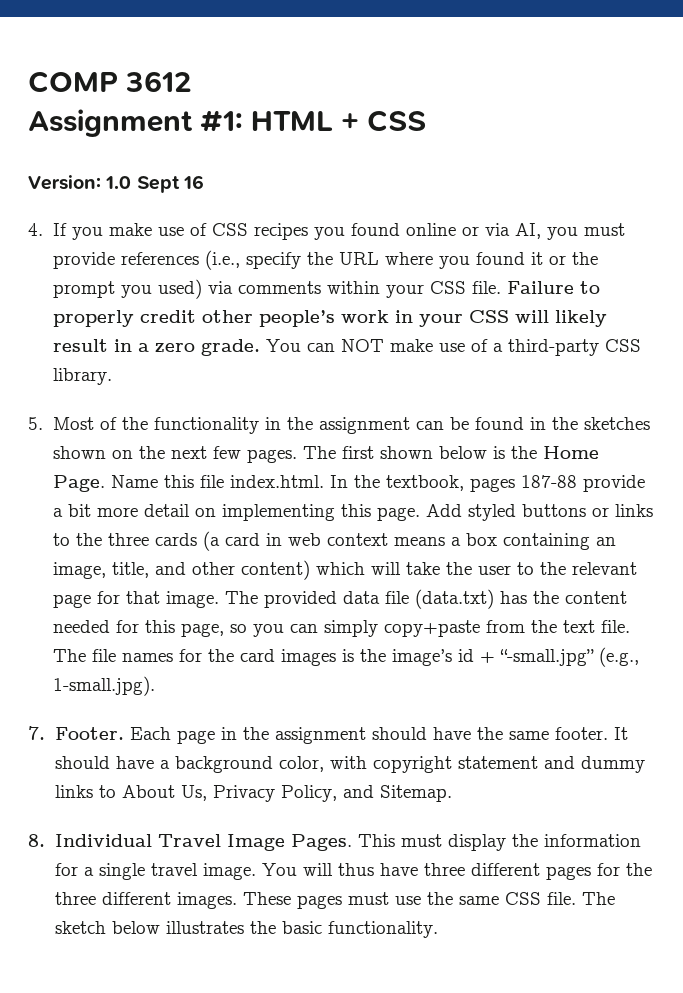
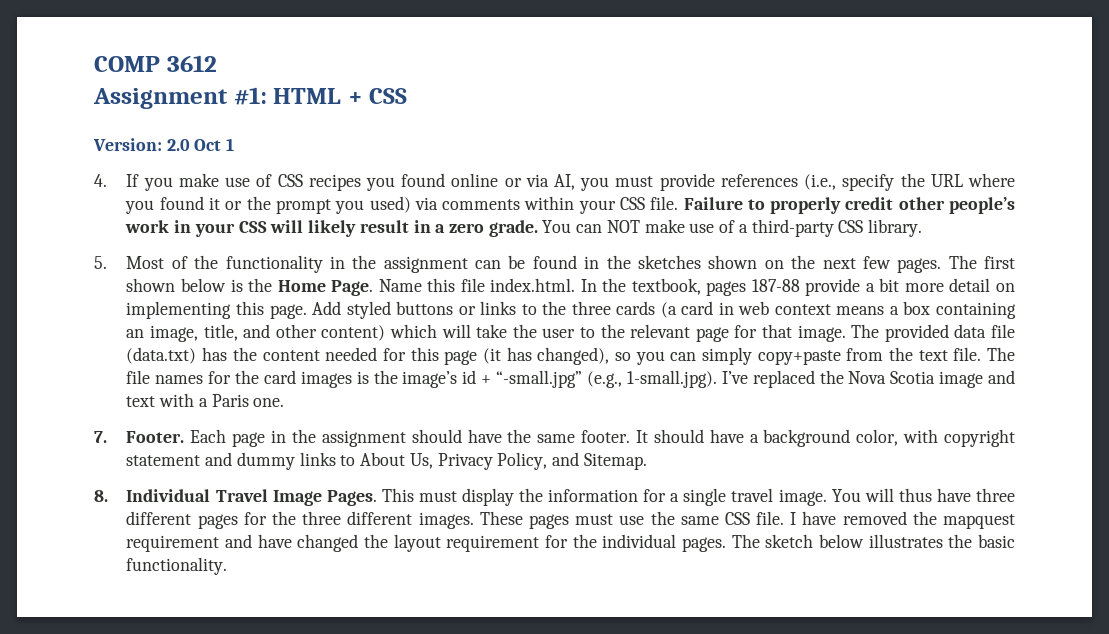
[105,175,204,193] 1.0 Sept 16 -> [166,138,235,151] 2.0 Oct 1
[180,623,224,637] page, -> [444,347,610,365] page (it has changed),
(155, 686) none -> [721,370,1015,388] [126,393,285,407] I’ve replaced the Nova Scotia image and text with a Paris one.
(576, 898) none -> [790,511,1015,529] [126,534,727,552] I have removed the mapquest requirement and have changed the layout requirement for the individual pages.

